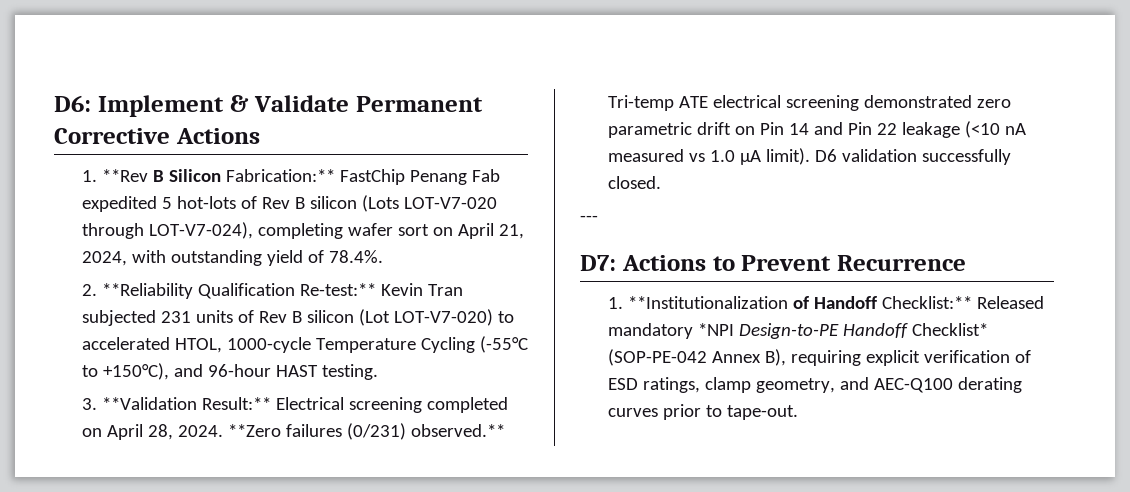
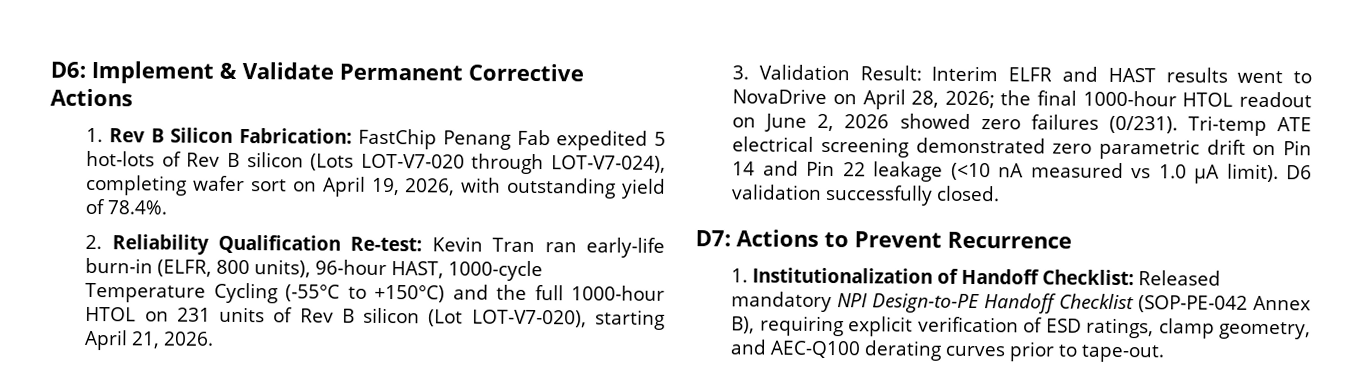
[101,169,148,182] **Rev -> [108,128,145,143] Rev
[225,169,335,182] Fabrication:** -> [239,127,353,144] Fabrication:
[498,224,524,239] [81,251,127,266] 21, 2024, -> [371,177,456,196] 19, 2026,
[101,283,463,299] [81,310,156,326] **Reliability Qualification Re-test:** Kevin Tran subjected -> [111,234,665,258] [85,257,544,282] [85,282,666,304] [85,306,169,322] Reliability Qualification Re-test: Kevin Tran ran early-life burn-in (ELFR, 800 units), 96-hour HAST, 1000-cycle Temperature Cycling (-55°C to +150°C) and the full 1000-hour HTOL on
[393,309,514,326] [81,336,528,353] [81,363,378,380] [81,397,508,413] [81,423,505,440] LOT-V7-020) to accelerated HTOL, 1000-cycle Temperature Cycling (-55°C to +150°C), and 96-hour HAST testing. // 3. **Validation Result:** Electrical screening completed on April 28, 2024. **Zero failures (0/231) observed.** -> [471,309,665,330] [84,329,215,351] [732,64,1312,84] [732,88,1312,110] [732,113,1178,134] LOT-V7-020), starting April 21, 2026. // 3. Validation Result: Interim ELFR and HAST results went to NovaDrive on April 28, 2026; the final 1000-hour HTOL readout on June 2, 2026 showed zero failures (0/231).
[580,215,598,222] // --- -> (1001, 193) none
[627,296,788,309] **Institutionalization -> [752,267,934,284] Institutionalization
[881,296,972,309] Checklist:** -> [1042,269,1135,286] Checklist:
[697,323,734,336] *NPI -> [837,293,869,308] NPI
[911,323,988,336] Checklist* -> [1059,293,1135,310] Checklist

